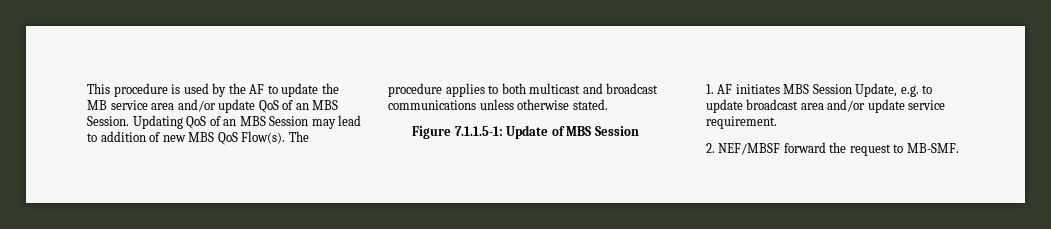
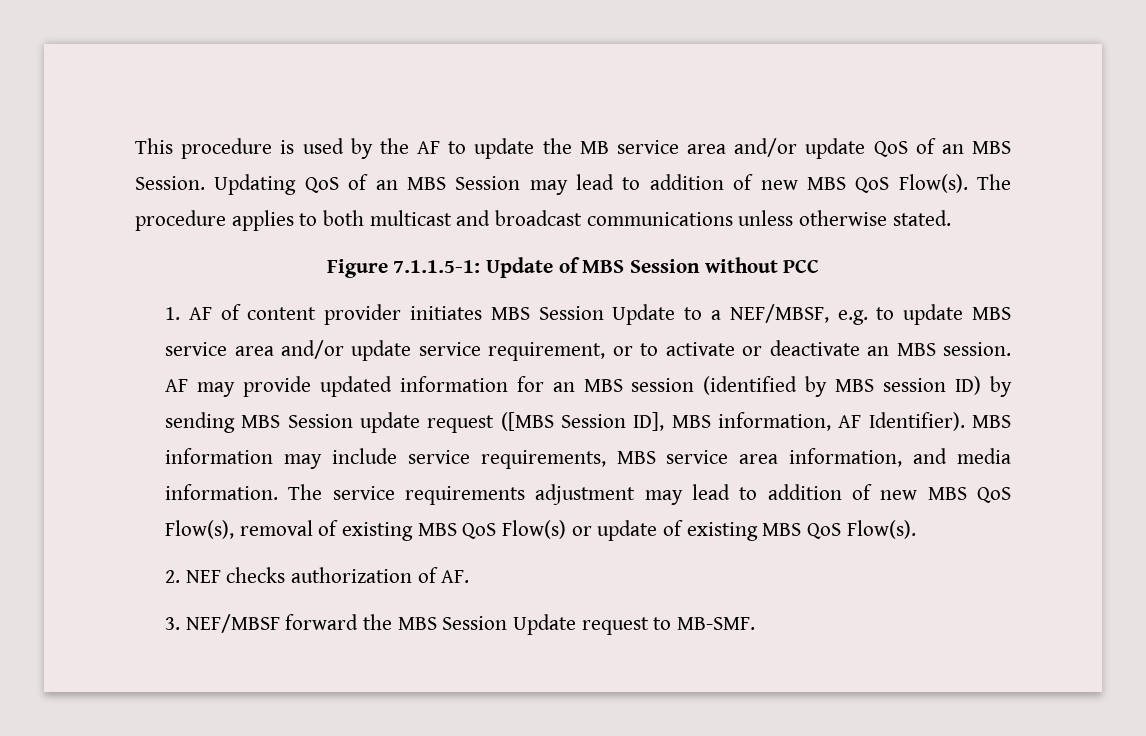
(639, 131) none -> [704,257,820,273] without PCC
[735,83,898,97] initiates MBS Session Update, -> [220,304,829,325] of content provider initiates MBS Session Update to a NEF/MBSF,
[746,99,799,110] broadcast -> [972,307,1011,320] [165,342,228,356] MBS service
[705,116,777,129] [705,142,847,155] requirement. // 2. NEF/MBSF forward the -> [488,340,1012,361] [165,376,1013,397] [165,412,1012,433] [165,448,1011,469] [165,484,1012,505] [165,520,916,541] [165,567,470,583] [165,614,577,635] requirement, or to activate or deactivate an MBS session. AF may provide updated information for an MBS session (identified by MBS session ID) by sending MBS Session update request ([MBS Session ID], MBS information, AF Identifier). MBS information may include service requirements, MBS service area information, and media information. The service requirements adjustment may lead to addition of new MBS QoS Flow(s), removal of existing MBS QoS Flow(s) or update of existing MBS QoS Flow(s). // 2. NEF checks authorization of AF. // 3. NEF/MBSF forward the MBS Session Update

